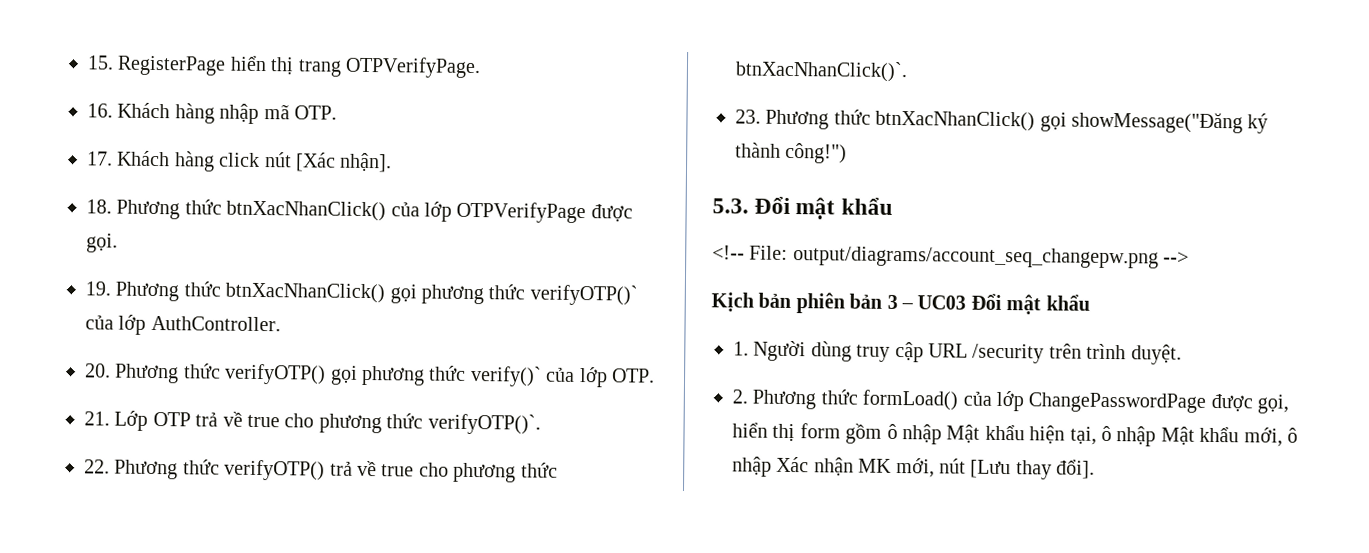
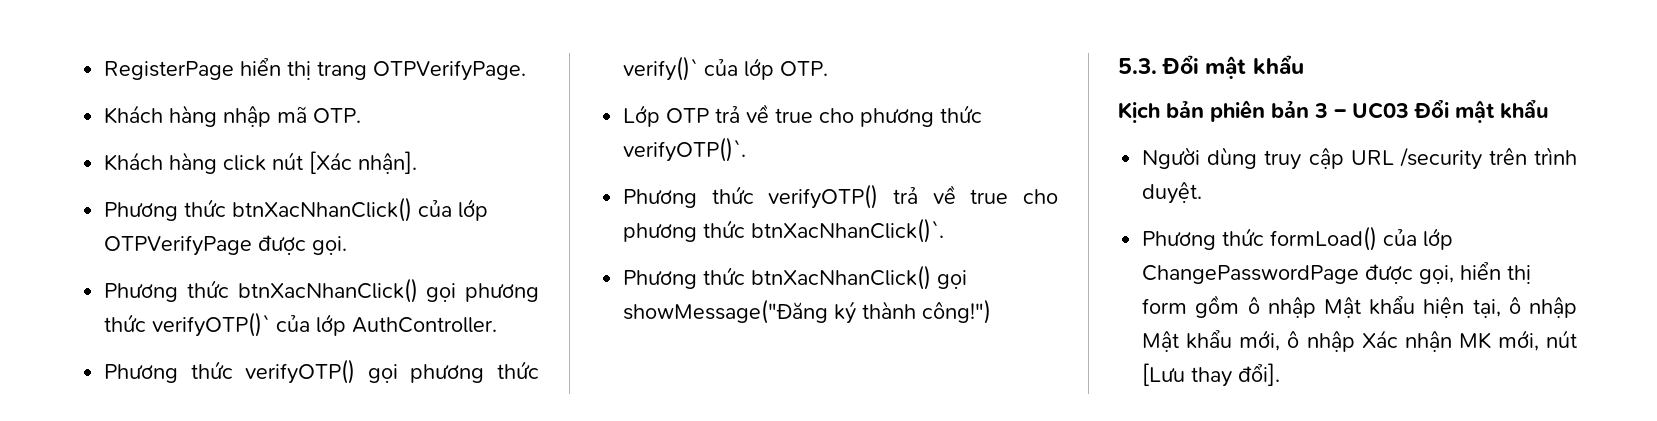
[87,55,114,70] 15. -> (104, 70) none
[87,103,113,118] 16. -> (527, 70) none
[87,151,113,166] 17. -> (362, 115) none
[86,199,112,214] 18. -> (418, 162) none
[85,281,111,296] 19. -> (348, 245) none
[85,363,111,378] 20. -> (498, 325) none
[84,411,110,426] 21. -> (829, 68) none
[84,459,110,474] 22. -> (747, 149) none
[735,109,761,124] 23. -> (945, 230) none
[712,245,1190,269] // <!-- File: output/diagrams/account_seq_changepw.png --> -> (1304, 65) none
[733,341,749,356] 1. -> (1549, 109) none
[732,389,748,404] 2. -> (1203, 193) none

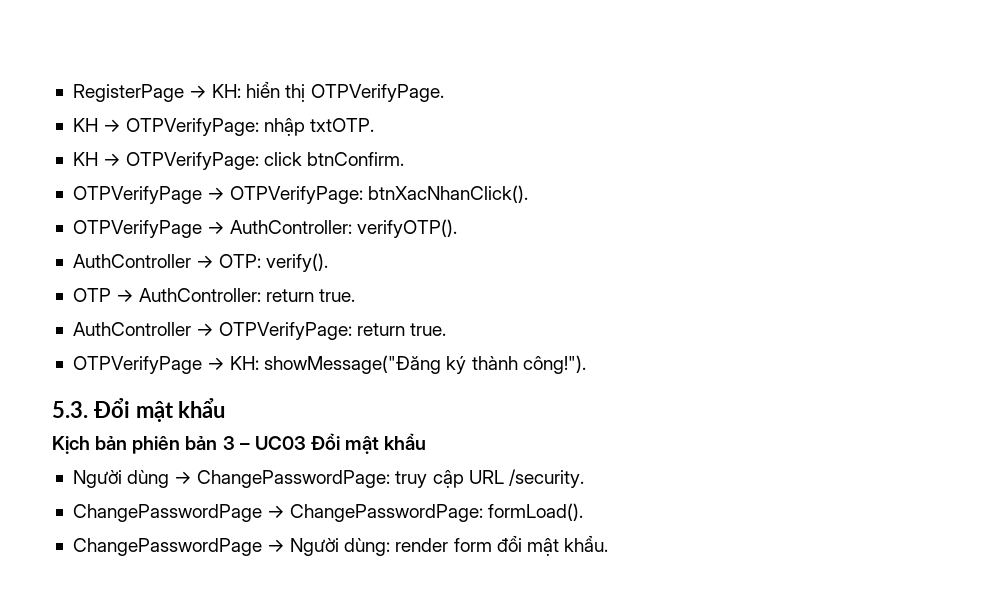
[240,58,368,80] hiển thị trang -> [189,81,306,102] → KH: hiển thị
[104,105,362,127] [104,151,418,174] [104,197,489,222] [104,235,348,256] [104,278,539,303] [104,312,498,337] [104,359,539,384] [623,56,829,81] [623,104,983,127] [623,137,747,162] [623,184,1058,209] [623,218,945,243] [623,265,968,290] Khách hàng nhập mã OTP. // Khách hàng click nút [Xác nhận]. // Phương thức btnXacNhanClick() của lớp OTPVerifyPage được gọi. // Phương thức btnXacNhanClick() gọi phương thức verifyOTP()` của lớp AuthController. // Phương thức verifyOTP() gọi phương thức verify()` của lớp OTP. // Lớp OTP trả về true cho phương thức verifyOTP()`. // Phương thức verifyOTP() trả về true cho phương thức btnXacNhanClick()`. // Phương thức btnXacNhanClick() gọi -> [72,118,375,136] [72,152,405,170] [72,185,529,204] [72,219,458,238] [72,253,329,272] [72,288,356,302] [72,322,447,340] [72,356,260,374] KH → OTPVerifyPage: nhập txtOTP. // KH → OTPVerifyPage: click btnConfirm. // OTPVerifyPage → OTPVerifyPage: btnXacNhanClick(). // OTPVerifyPage → AuthController: verifyOTP(). // AuthController → OTP: verify(). // OTP → AuthController: return true. // AuthController → OTPVerifyPage: return true. // OTPVerifyPage → KH:
[922,299,992,324] công!") -> [522,355,586,374] công!").
(1258, 158) none -> [174,470,391,488] → ChangePasswordPage:
[1399,147,1577,170] [1142,182,1203,204] [1142,226,1454,251] [1142,262,1532,284] [1142,295,1577,318] [1142,330,1577,352] [1142,363,1281,387] /security trên trình duyệt. // Phương thức formLoad() của lớp ChangePasswordPage được gọi, hiển thị form gồm ô nhập Mật khẩu hiện tại, ô nhập Mật khẩu mới, ô nhập Xác nhận MK mới, nút [Lưu thay đổi]. -> [508,469,584,488] [72,503,584,522] [72,535,608,556] /security. // ChangePasswordPage → ChangePasswordPage: formLoad(). // ChangePasswordPage → Người dùng: render form đổi mật khẩu.

